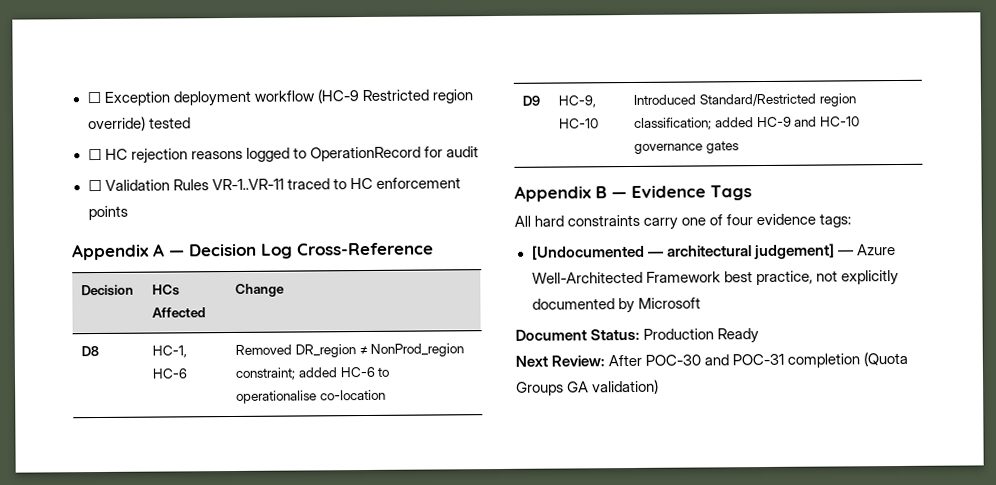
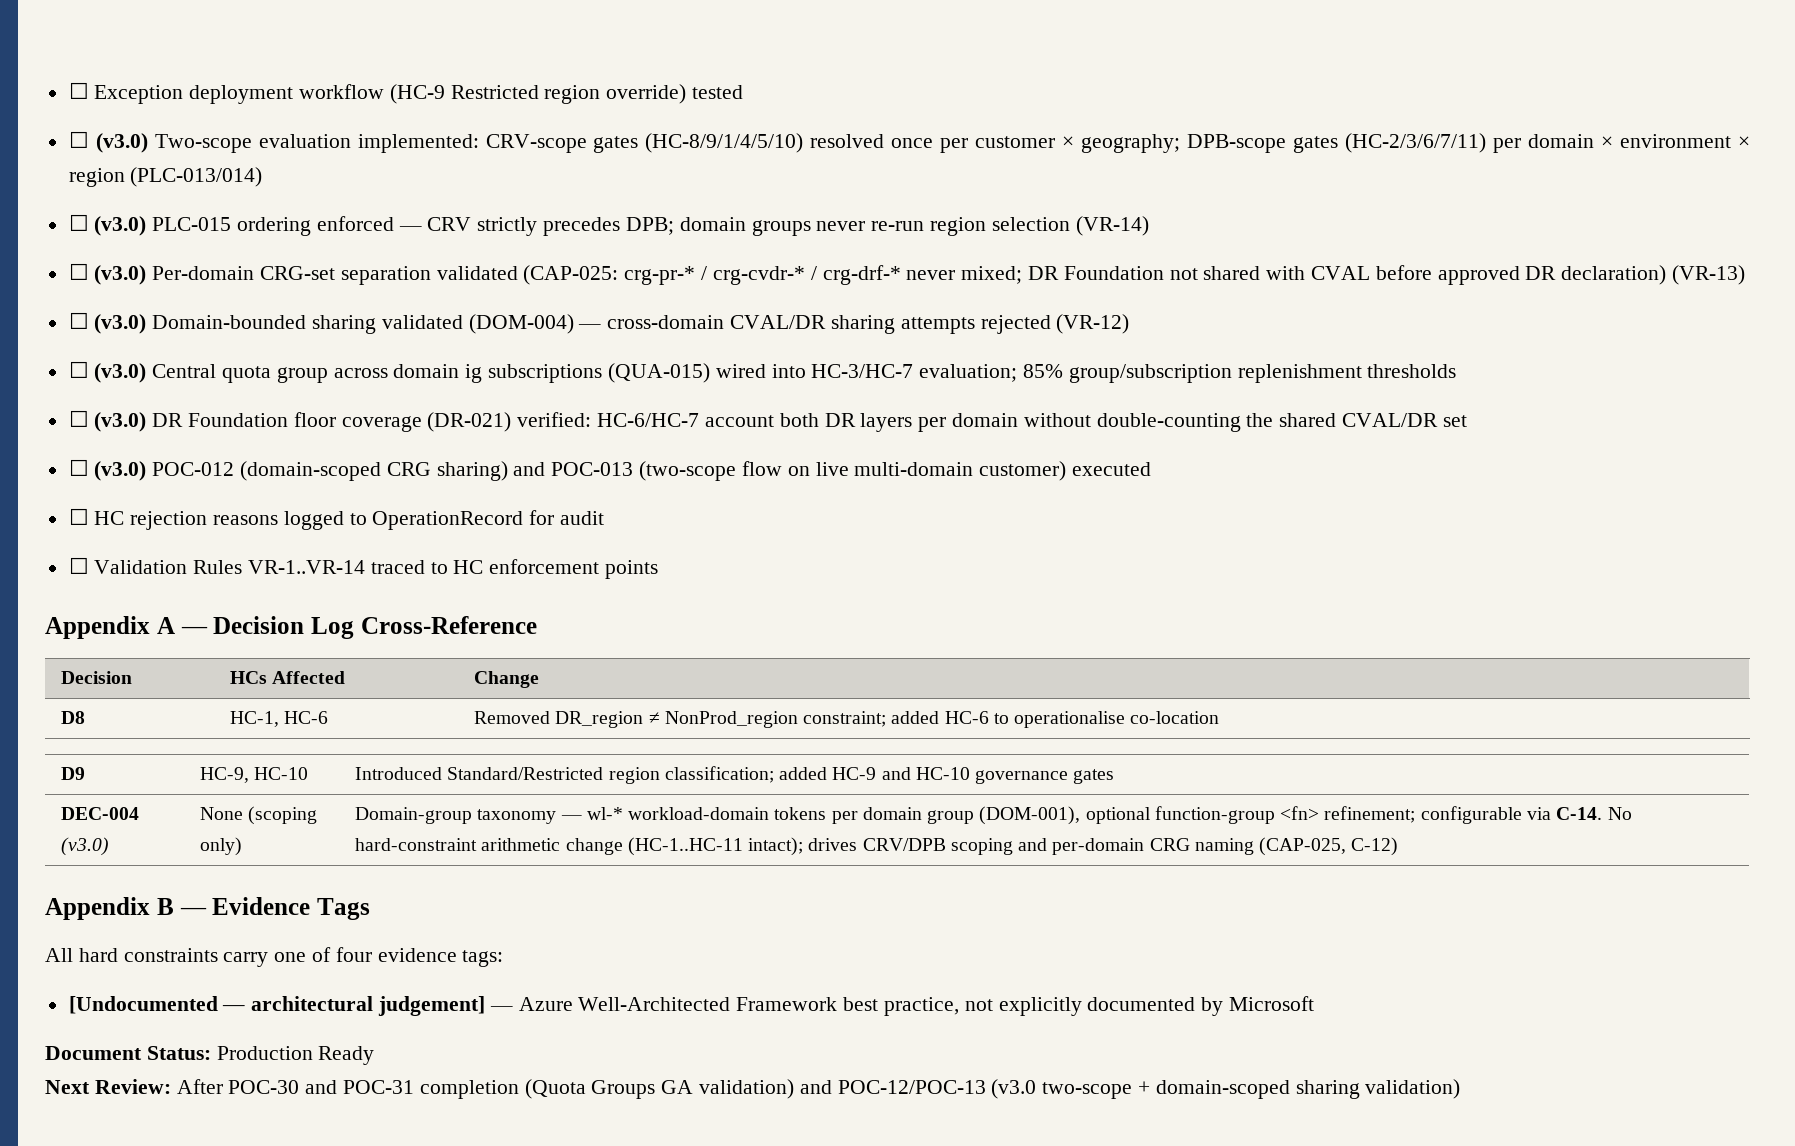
(191, 123) none -> [68,131,1750,153] [68,167,263,187] [68,214,1149,236] [68,263,1745,285] [68,312,1130,334] [68,361,1457,383] [68,410,1467,432] [68,459,1151,481] // ☐ (v3.0) Two-scope evaluation implemented: CRV-scope gates (HC-8/9/1/4/5/10) resolved once per customer × geography; DPB-scope gates (HC-2/3/6/7/11) per domain × environment × region (PLC-013/014) // ☐ (v3.0) PLC-015 ordering enforced — CRV strictly precedes DPB; domain groups never re-run region selection (VR-14) // ☐ (v3.0) Per-domain CRG-set separation validated (CAP-025: crg-pr-* / crg-cvdr-* / crg-drf-* never mixed; DR Foundation not shared with CVAL before approved DR declaration) (VR-13) // ☐ (v3.0) Domain-bounded sharing validated (DOM-004) — cross-domain CVAL/DR sharing attempts rejected (VR-12) // ☐ (v3.0) Central quota group across domain ig subscriptions (QUA-015) wired into HC-3/HC-7 evaluation; 85% group/subscription replenishment thresholds // ☐ (v3.0) DR Foundation floor coverage (DR-021) verified: HC-6/HC-7 account both DR layers per domain without double-counting the shared CVAL/DR set // ☐ (v3.0) POC-012 (domain-scoped CRG sharing) and POC-013 (two-scope flow on live multi-domain customer) executed
[211,178,284,191] VR-1..VR-11 -> [248,560,366,574] VR-1..VR-14
(740, 147) none -> [61,807,140,820] [61,837,110,856] [200,806,318,825] [200,837,243,856] [355,806,1632,825] [355,837,1399,856] // DEC-004 (v3.0) | None (scoping only) | Domain-group taxonomy — wl-* workload-domain tokens per domain group (DOM-001), optional function-group <fn> refinement; configurable via C-14. No hard-constraint arithmetic change (HC-1..HC-11 intact); drives CRV/DPB scoping and per-domain CRG naming (CAP-025, C-12)
(660, 387) none -> [799,1079,1461,1099] and POC-12/POC-13 (v3.0 two-scope + domain-scoped sharing validation)

